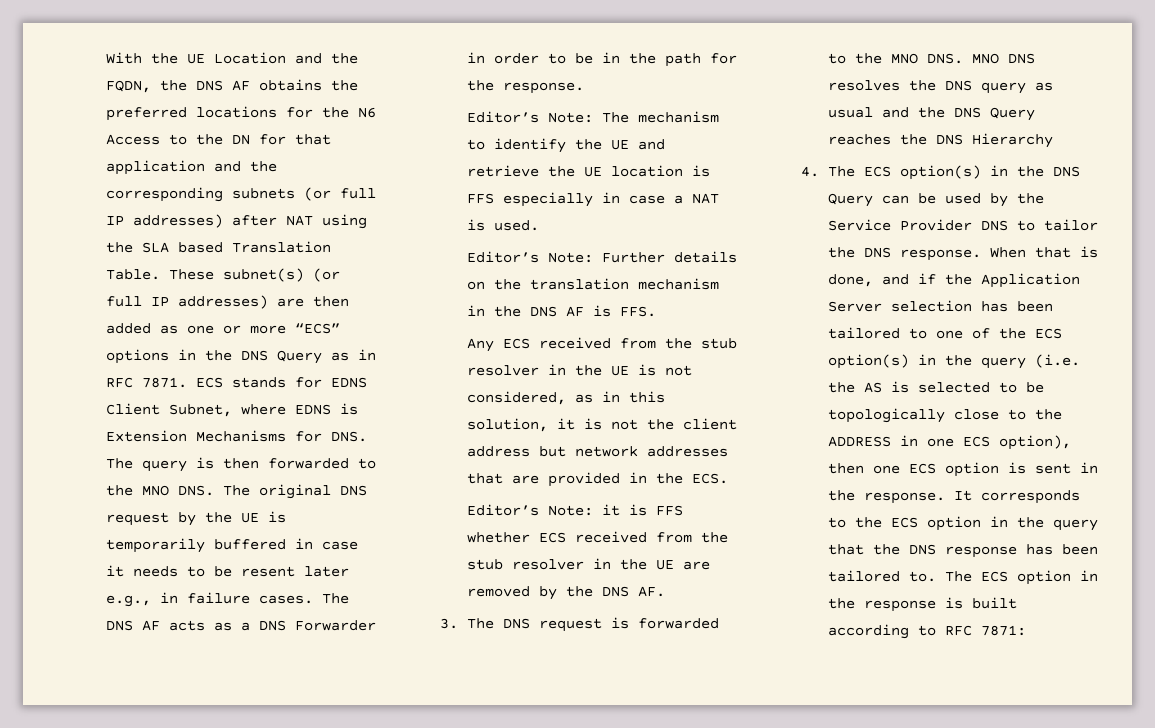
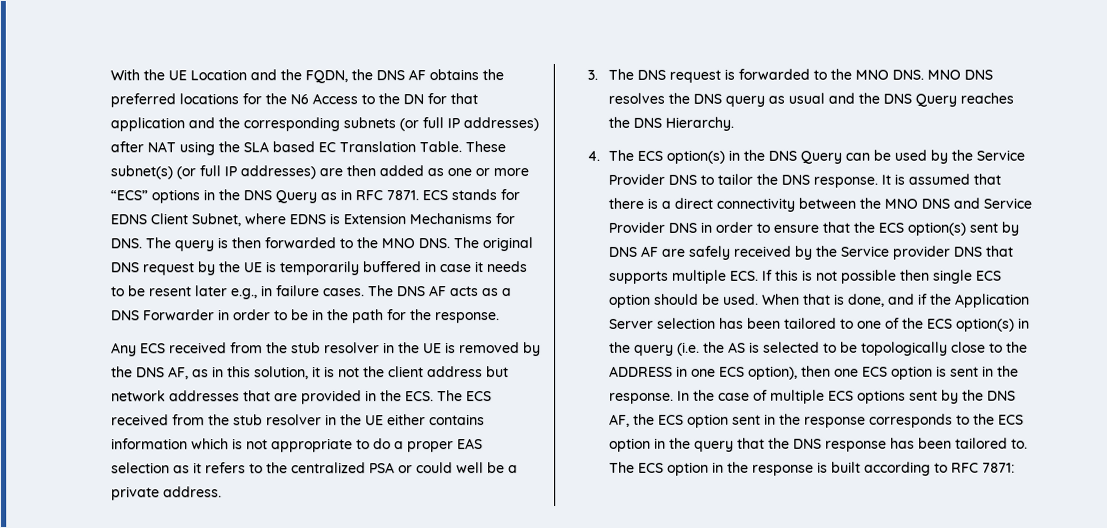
(223, 247) none -> [318,142,337,153] EC
[466,111,719,123] [466,138,665,153] [466,165,710,177] [466,192,719,207] [466,219,539,231] [466,251,737,263] [466,278,719,290] [466,305,656,317] // Editor’s Note: The mechanism to identify the UE and retrieve the UE location is FFS especially in case a NAT is used. // Editor’s Note: Further details on the translation mechanism in the DNS AF is FFS. -> (501, 318) none
[664,365,692,376] [466,391,566,405] not considered, -> [459,342,542,357] [111,366,190,380] removed by the DNS AF,
[466,504,683,516] [466,531,728,543] [466,558,710,570] [466,586,665,600] // Editor’s Note: it is FFS whether ECS received from the stub resolver in the UE are removed by the DNS AF. -> [437,390,493,402] [111,414,486,426] [111,438,484,453] [111,462,519,474] [111,486,223,501] The ECS received from the stub resolver in the UE either contains information which is not appropriate to do a proper EAS selection as it refers to the centralized PSA or could well be a private address.
[971,133,1053,148] Hierarchy -> [665,116,735,131] Hierarchy.
(981, 255) none -> [881,173,1002,185] [608,197,1033,212] [608,221,1020,236] [608,245,1014,260] [609,269,1003,284] [609,293,760,308] It is assumed that there is a direct connectivity between the MNO DNS and Service Provider DNS in order to ensure that the ECS option(s) sent by DNS AF are safely received by the Service provider DNS that supports multiple ECS. If this is not possible then single ECS option should be used.
[953,490,972,501] It -> [677,389,1017,404] [609,413,867,428] In the case of multiple ECS options sent by the DNS AF, the ECS option sent in the response

